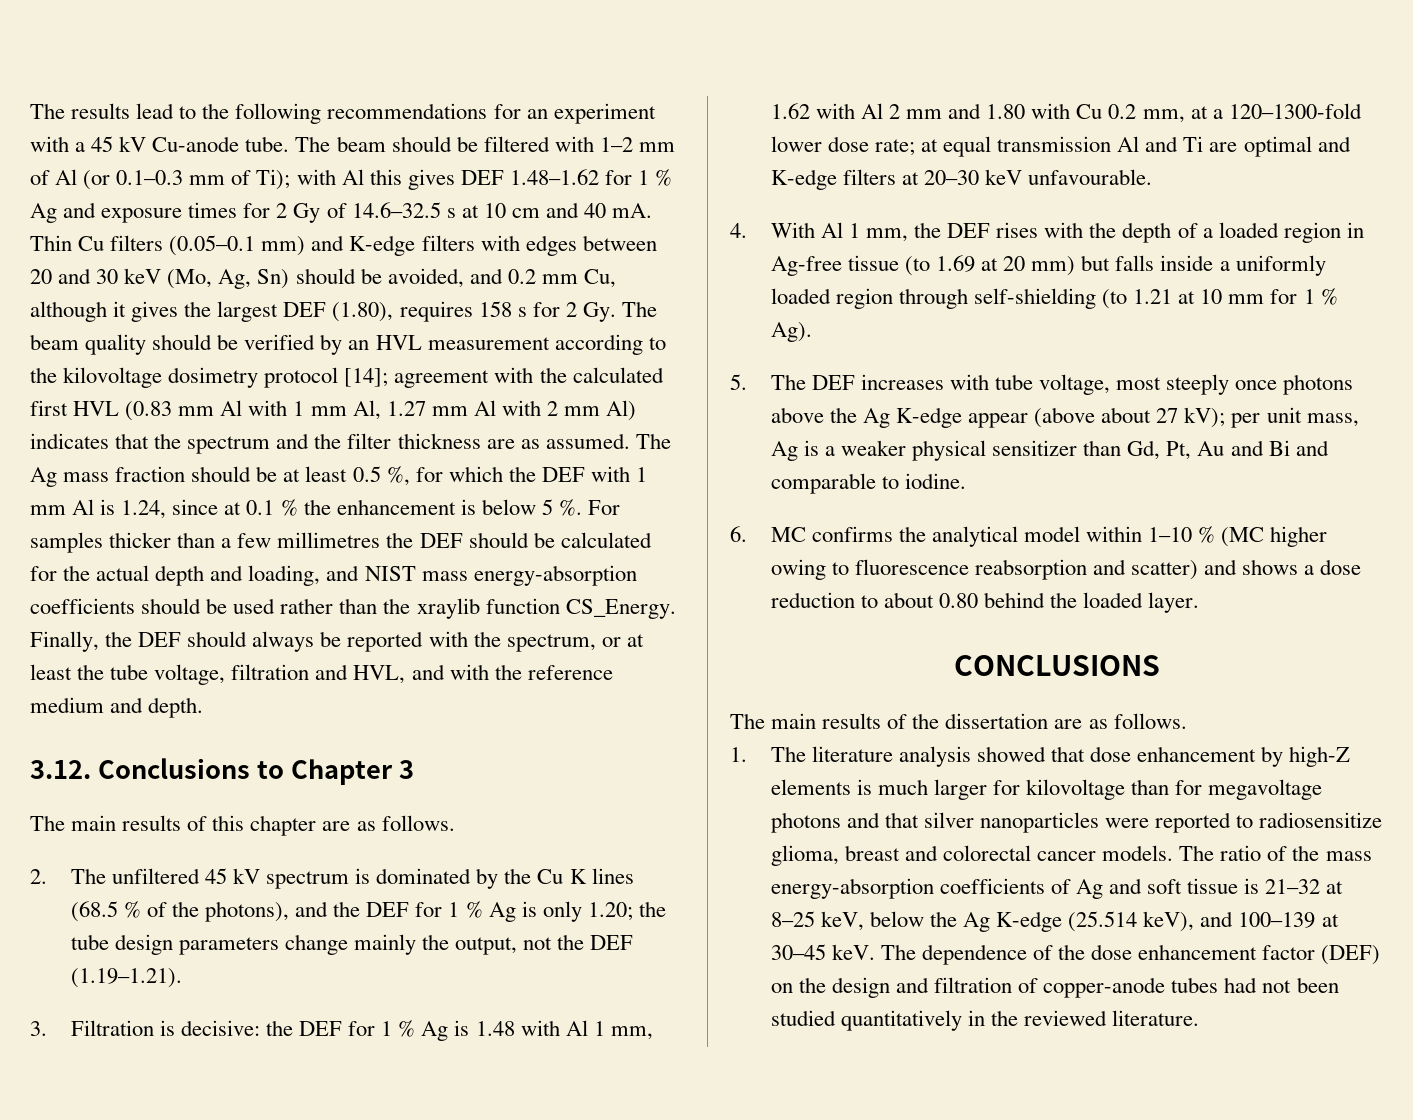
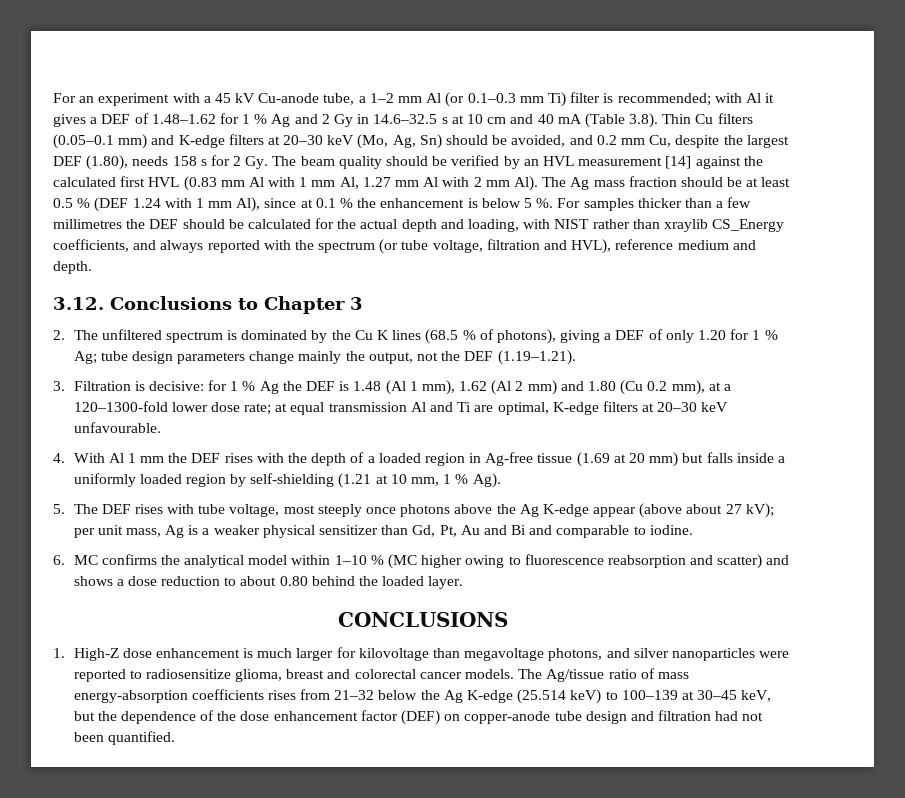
[30,103,521,124] The results lead to the following recommendations for -> [53,93,76,103] For
[245,136,594,152] tube. The beam should be filtered with -> [323,93,366,105] tube, a
[30,170,50,185] of -> (423, 99) none
[231,169,504,190] of Ti); with Al this gives DEF -> [547,92,775,107] [53,113,149,127] Ti) filter is recommended; with Al it gives a DEF of
[101,202,271,223] exposure times for -> (318, 119) none
[326,203,347,218] of -> [357,114,370,124] in
[612,203,653,218] mA. -> [557,113,659,128] mA (Table 3.8).
[480,235,657,256] [30,268,119,284] with edges between 20 and 30 -> [267,135,324,145] at 20–30
[30,301,179,322] although it gives -> [675,135,720,148] despite
[399,301,473,322] requires -> [132,156,169,166] needs
[554,334,666,355] [30,367,534,388] according to the kilovoltage dosimetry protocol [14]; agreement with -> [665,156,741,169] [14] against
[606,400,637,421] [30,433,630,454] Al) indicates that the spectrum and the filter thickness are as assumed. -> [513,176,538,191] Al).
[386,466,648,486] [30,499,167,519] %, for which the DEF with 1 mm Al is 1.24, -> [77,197,261,212] % (DEF 1.24 with 1 mm Al),
[326,565,637,586] [30,598,676,619] [30,631,644,652] [30,664,522,685] and NIST mass energy-absorption coefficients should be used rather than the xraylib function CS_Energy. Finally, the DEF should always be reported with the spectrum, or at least the tube voltage, filtration and HVL, and with the -> [523,219,785,232] [53,239,612,254] with NIST rather than xraylib CS_Energy coefficients, and always reported with the spectrum (or tube voltage, filtration and HVL),
[30,815,455,836] // The main results of this chapter are as follows. -> (363, 303) none
[204,868,261,884] 45 kV -> (162, 334) none
[172,901,666,922] the photons), and the DEF for 1 % Ag is only 1.20; the -> [496,329,778,344] [73,351,97,364] photons), giving a DEF of only 1.20 for 1 % Ag;
[266,1020,653,1041] [770,103,1185,123] the DEF for 1 % Ag is 1.48 with Al 1 mm, 1.62 with Al 2 mm and 1.80 with Cu 0.2 mm, -> [208,380,705,395] for 1 % Ag the DEF is 1.48 (Al 1 mm), 1.62 (Al 2 mm) and 1.80 (Cu 0.2 mm),
[1243,136,1351,157] optimal and -> [497,402,549,415] optimal,
[866,228,909,242] mm, -> [140,456,165,463] mm
[904,255,976,276] (to 1.69 -> [576,452,610,467] (1.69
[898,288,1298,309] through self-shielding (to 1.21 at 10 mm for -> [230,473,439,488] by self-shielding (1.21 at 10 mm,
[860,374,944,390] increases -> [134,504,163,514] rises
[730,713,1187,729] [730,746,1351,767] [770,779,851,795] The main results of the dissertation are as follows. // 1. The literature analysis showed that dose enhancement by high-Z elements -> [53,648,240,661] 1. High-Z dose enhancement
[1175,779,1323,800] [770,812,919,833] for megavoltage photons and that -> [464,648,630,661] megavoltage photons, and
(1215, 853) none -> [546,669,605,682] Ag/tissue
[1292,845,1372,861] [770,878,1344,899] [770,911,864,931] the mass energy-absorption coefficients of Ag and soft tissue is 21–32 at 8–25 keV, -> [657,672,689,679] [73,689,375,703] mass energy-absorption coefficients rises from 21–32
[1143,911,1234,932] keV), and -> [570,689,618,704] keV) to
[831,944,916,960] keV. The -> [741,690,772,702] [73,711,117,721] keV, but the
[798,977,826,993] the -> [464,711,582,724] copper-anode tube
[1018,977,1339,998] [770,1010,1200,1031] of copper-anode tubes had not been studied quantitatively in the reviewed literature. -> [715,711,764,721] [73,731,175,745] had not been quantified.

